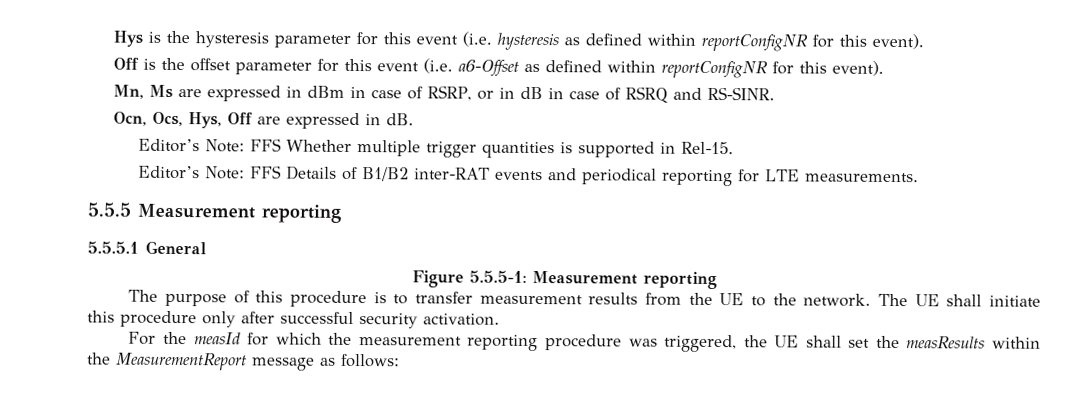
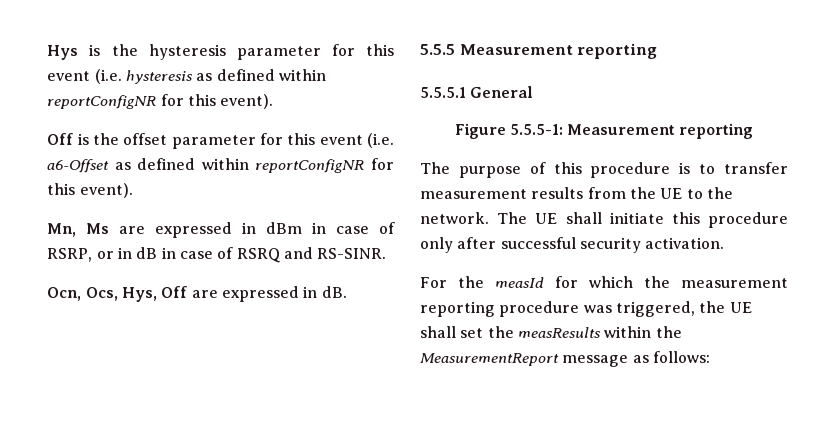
[138,138,735,159] [138,165,919,187] // Editor’s Note: FFS Whether multiple trigger quantities is supported in Rel-15. // Editor’s Note: FFS Details of B1/B2 inter-RAT events and periodical reporting for LTE measurements. -> (347, 292) none

